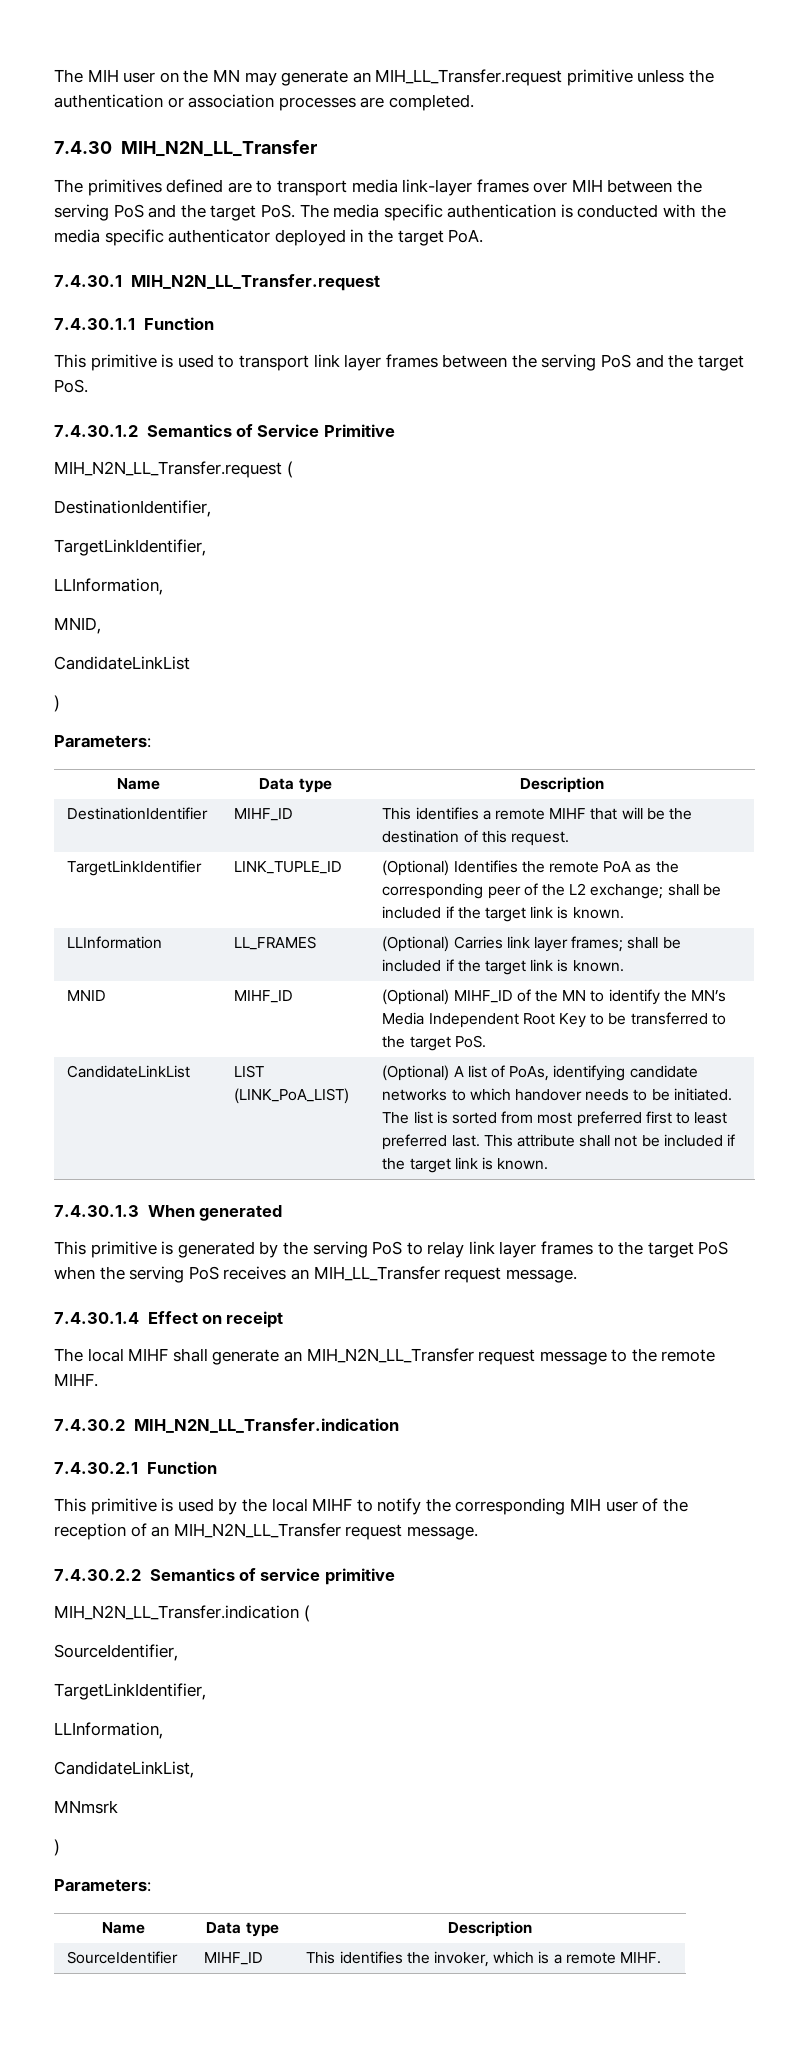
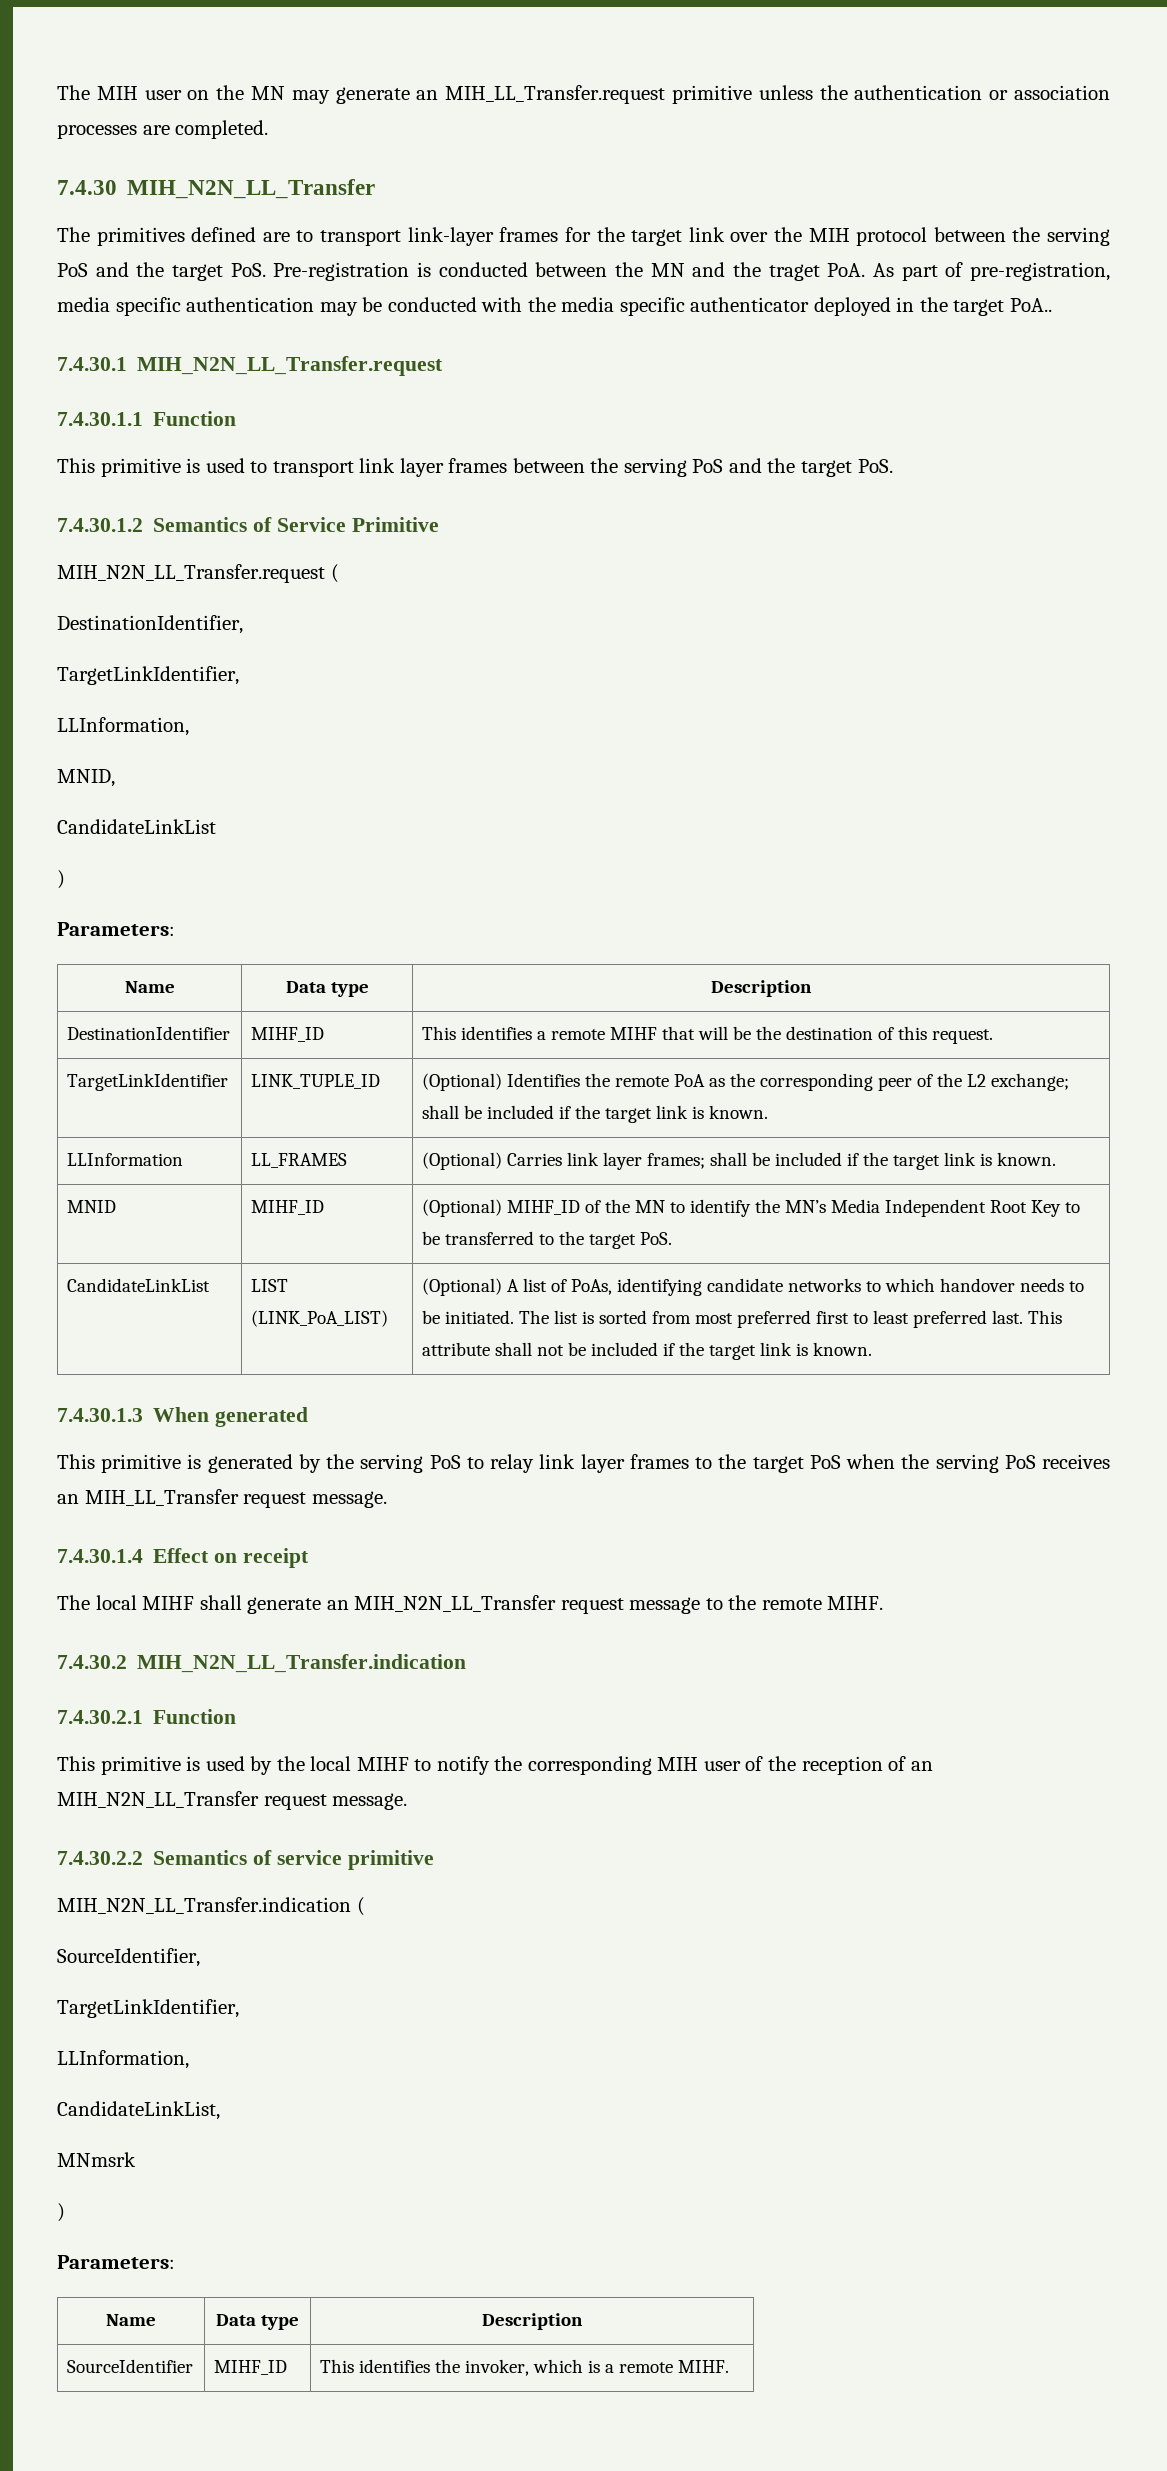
[351,179,398,193] media -> (402, 238) none
[533,179,703,193] [54,204,329,221] over MIH between the serving PoS and the target PoS. The -> [564,227,1110,246] [57,262,1110,281] for the target link over the MIH protocol between the serving PoS and the target PoS. Pre-registration is conducted between the MN and the traget PoA. As part of pre-registration,
[560,204,573,218] is -> [319,297,383,316] may be
[448,229,484,243] PoA. -> [1010,298,1053,312] PoA..

